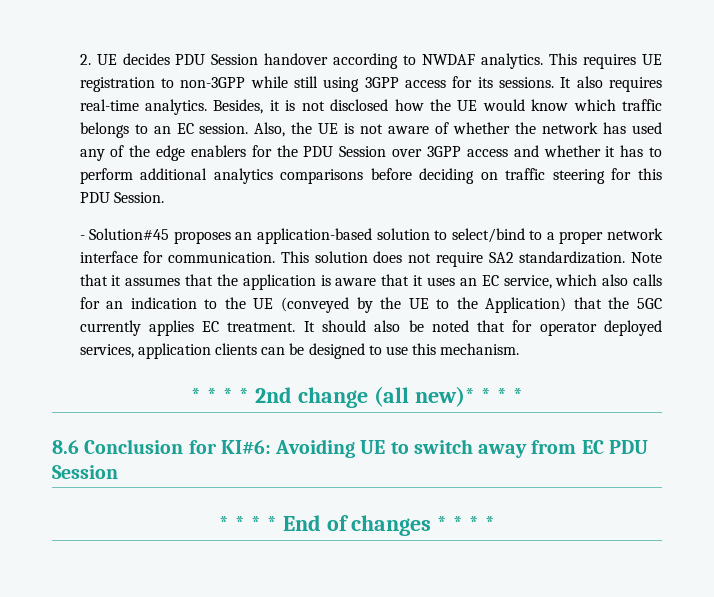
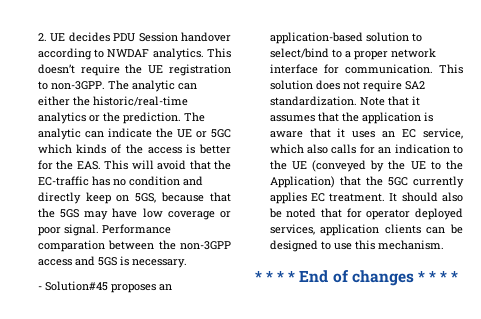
[583,54,662,69] [79,76,662,92] [79,99,662,115] [79,122,663,138] [79,145,663,161] [79,168,663,184] [79,192,164,203] requires UE registration to non-3GPP while still using 3GPP access for its sessions. It also requires real-time analytics. Besides, it is not disclosed how the UE would know which traffic belongs to an EC session. Also, the UE is not aware of whether the network has used any of the edge enablers for the PDU Session over 3GPP access and whether it has to perform additional analytics comparisons before deciding on traffic steering for this PDU Session. -> [37,64,231,76] [37,80,197,92] [37,96,188,106] [37,112,205,124] [37,128,231,140] [37,144,231,154] [37,160,231,170] [37,176,203,186] [37,192,231,204] [37,208,231,220] [37,224,171,236] [37,240,231,252] [37,256,187,268] doesn’t require the UE registration to non-3GPP. The analytic can either the historic/real-time analytics or the prediction. The analytic can indicate the UE or 5GC which kinds of the access is better for the EAS. This will avoid that the EC-traffic has no condition and directly keep on 5GS, because that the 5GS may have low coverage or poor signal. Performance comparation between the non-3GPP access and 5GS is necessary.
[191,386,523,408] [52,439,648,458] [52,465,118,479] // * * * * 2nd change (all new)* * * * // 8.6 Conclusion for KI#6: Avoiding UE to switch away from EC PDU Session -> (444, 245) none

